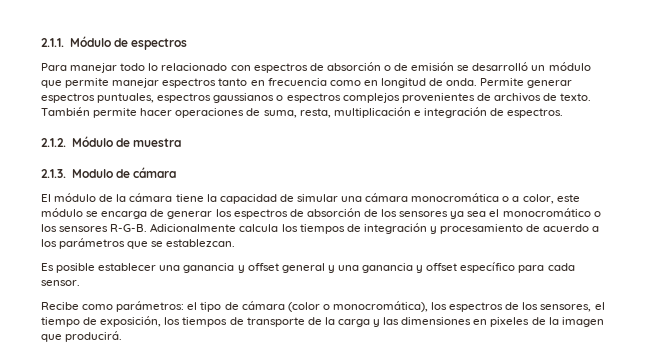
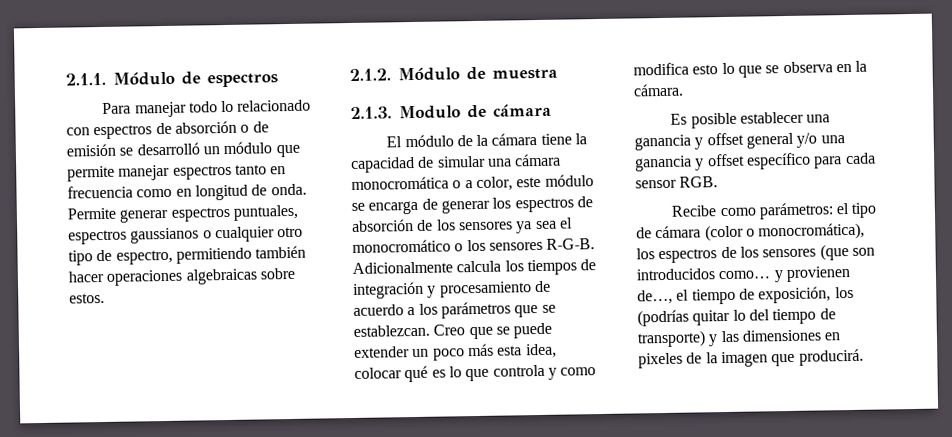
[286,93,592,103] [41,107,564,118] espectros complejos provenientes de archivos de texto. También permite hacer operaciones de suma, resta, multiplicación e integración de espectros. -> [214,226,304,243] [68,245,307,266] [68,267,295,286] [69,292,105,304] cualquier otro tipo de espectro, permitiendo también hacer operaciones algebraicas sobre estos.
(236, 243) none -> [433,322,553,340] [354,343,557,361] [354,364,597,383] [633,60,868,78] [633,83,684,97] Creo que se puede extender un poco más esta idea, colocar qué es lo que controla y como modifica esto lo que se observa en la cámara.
[327,265,335,273] y -> [796,132,818,148] y/o
[41,280,80,286] sensor. -> [635,176,719,189] sensor RGB.
[540,304,592,312] sensores, -> [762,244,875,261] [636,266,851,283] [637,289,673,305] sensores (que son introducidos como… y provienen de…,
[182,317,370,327] tiempos de transporte de la carga -> [637,308,836,327] [637,330,706,348] (podrías quitar lo del tiempo de transporte)

